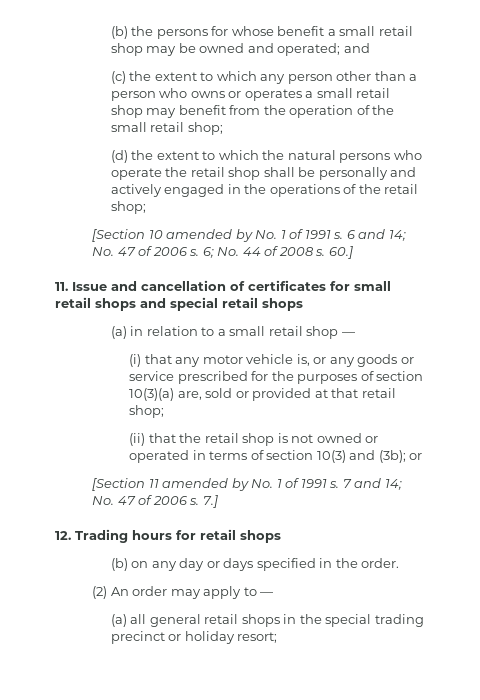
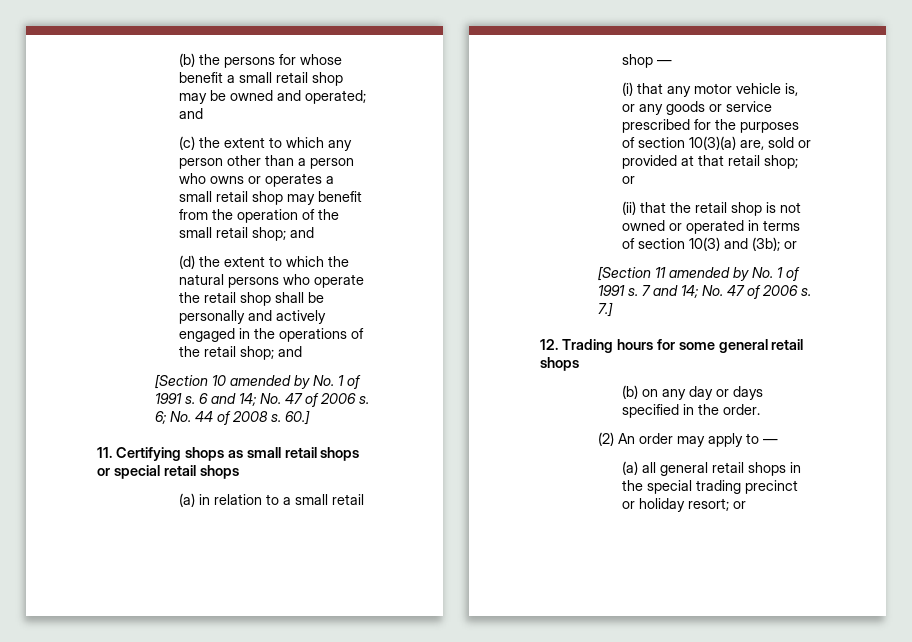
(223, 128) none -> [290,227,315,238] and
(146, 207) none -> [278,346,303,357] and
[72,280,350,291] Issue and cancellation of certificates for -> [115,447,243,461] Certifying shops as
[140,298,166,308] and -> [97,468,110,476] or
(165, 411) none -> [622,176,636,184] or
(196, 535) none -> [678,339,768,353] some general
(278, 637) none -> [733,501,747,509] or

